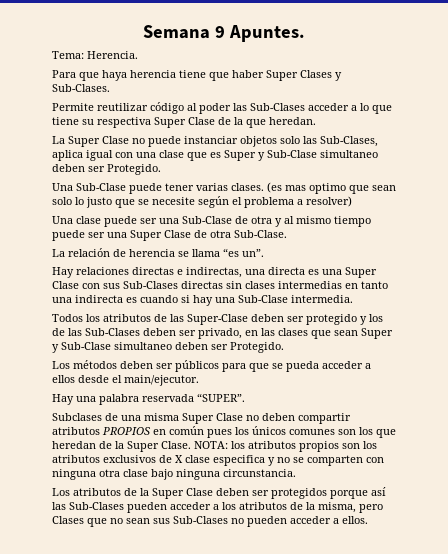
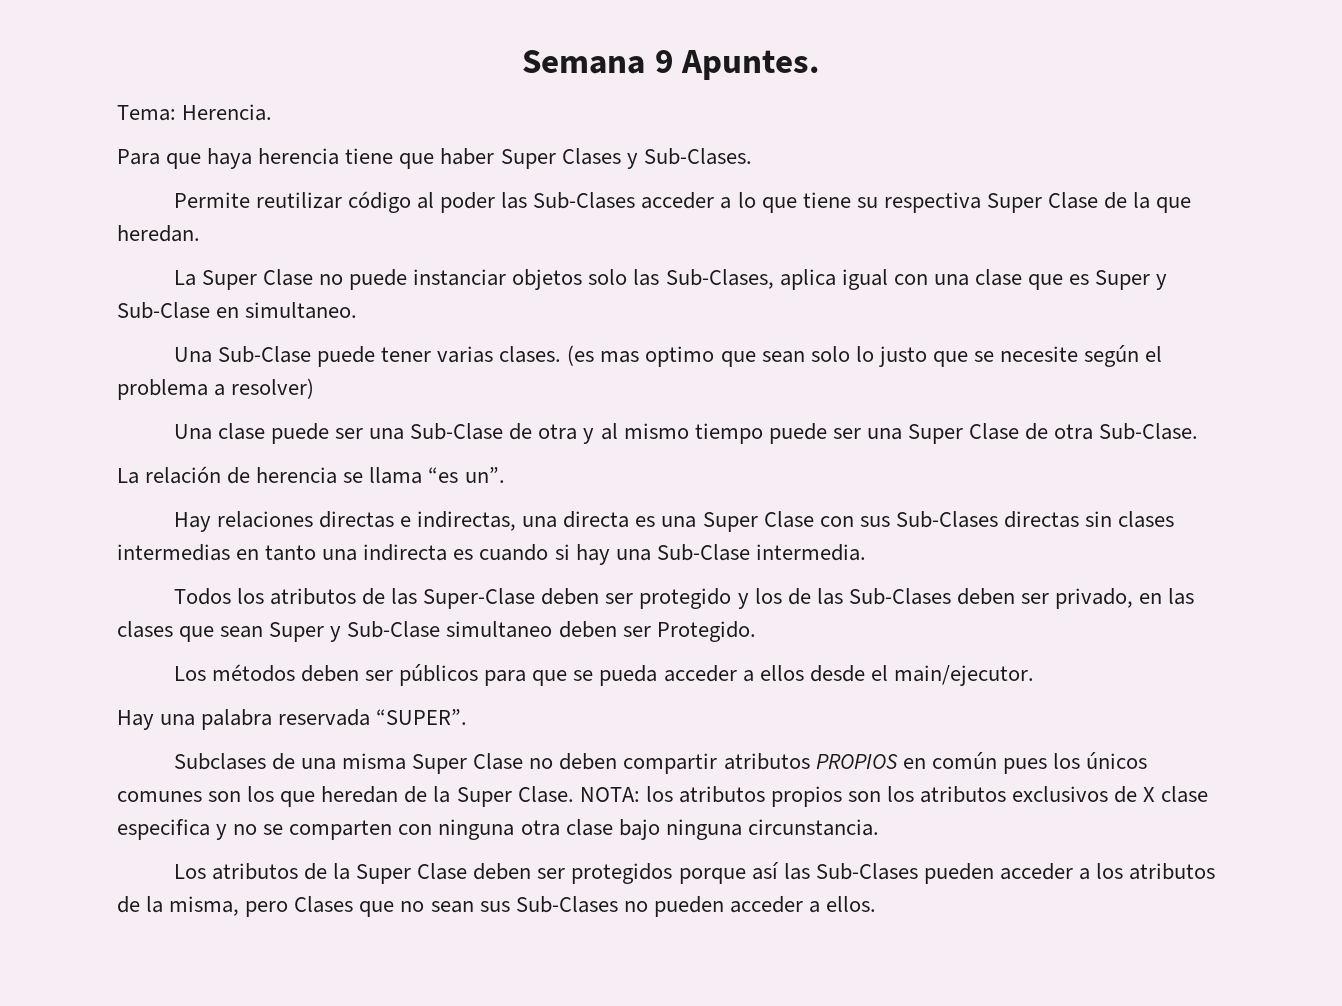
[320,150,378,158] [52,164,161,175] simultaneo deben ser Protegido. -> [216,302,358,319] en simultaneo.

